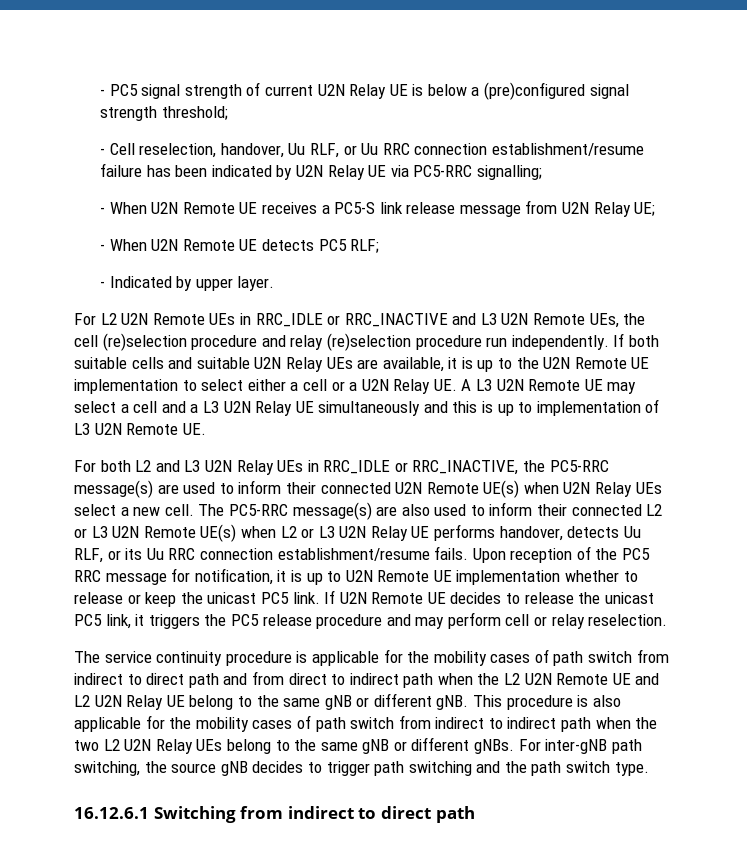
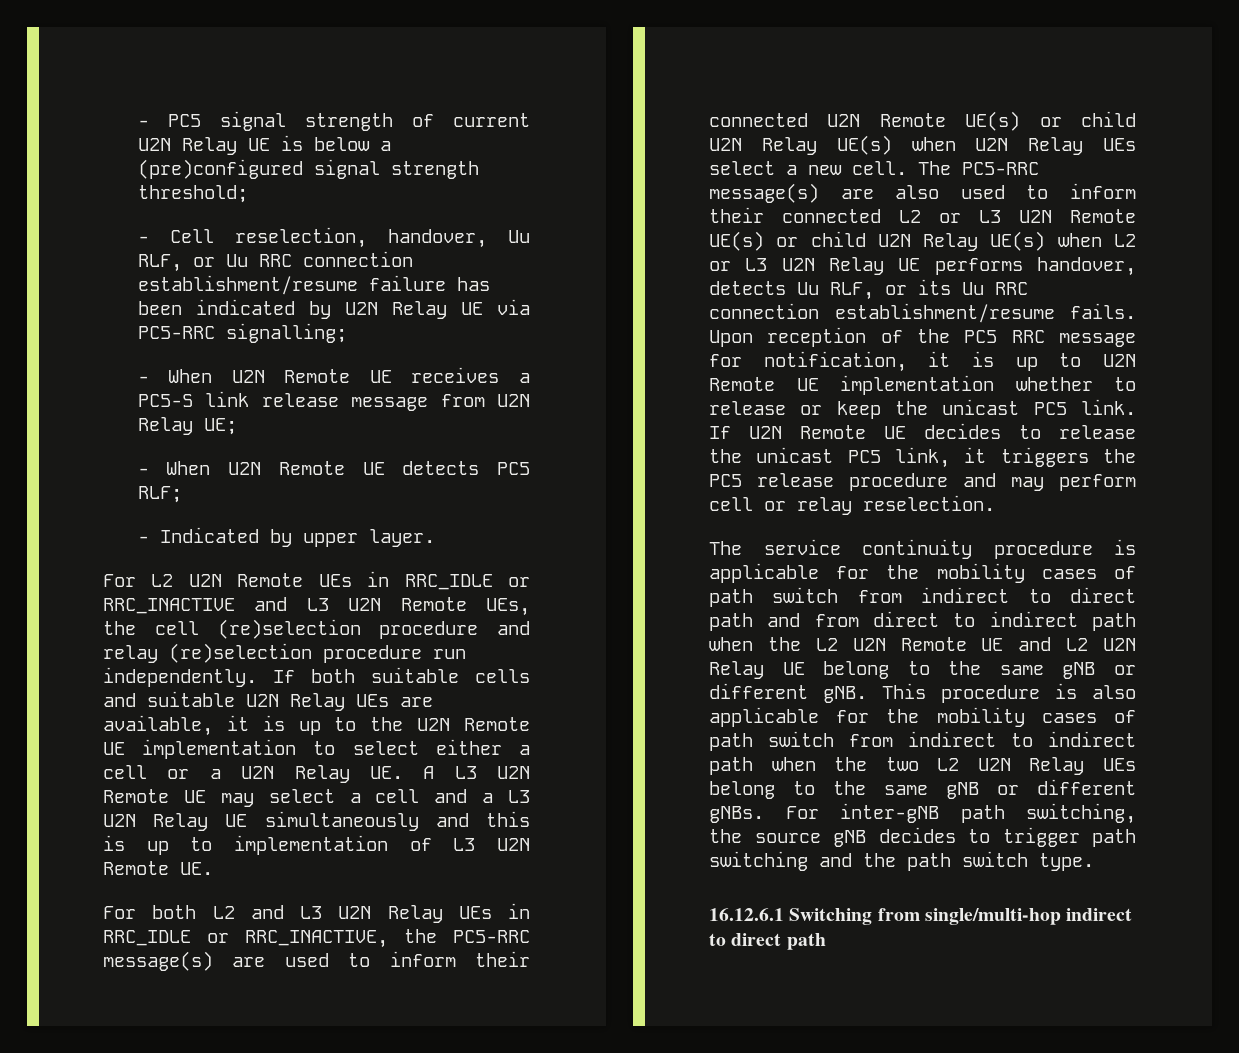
(520, 489) none -> [1039,111,1136,127] [709,135,892,155] or child U2N Relay UE(s)
(237, 533) none -> [776,231,1046,251] or child U2N Relay UE(s)
(284, 812) none -> [924,908,1061,925] single/multi-hop

